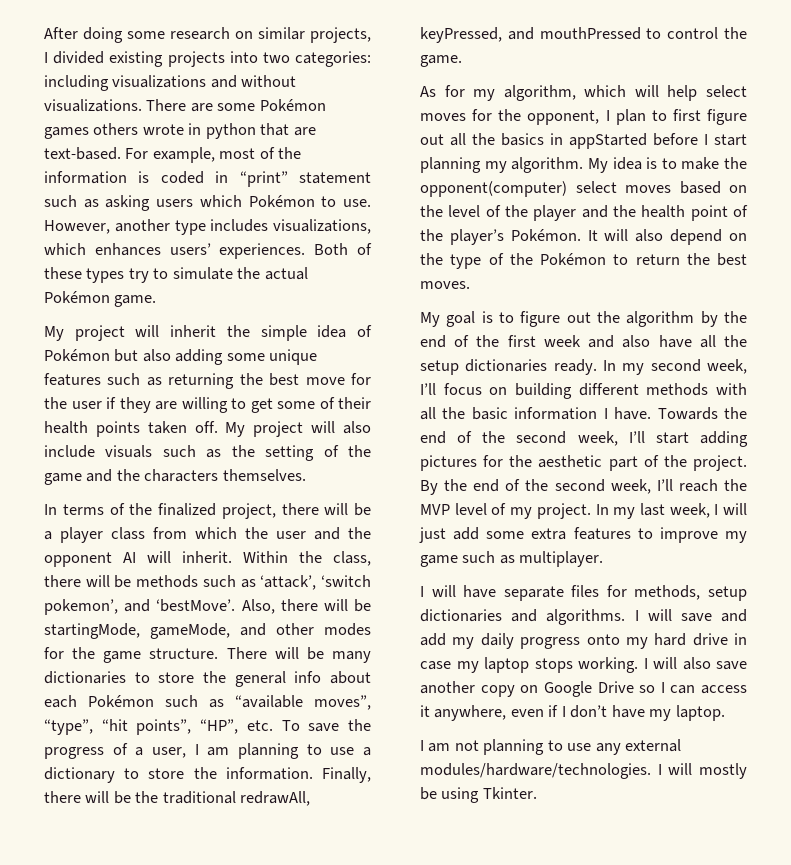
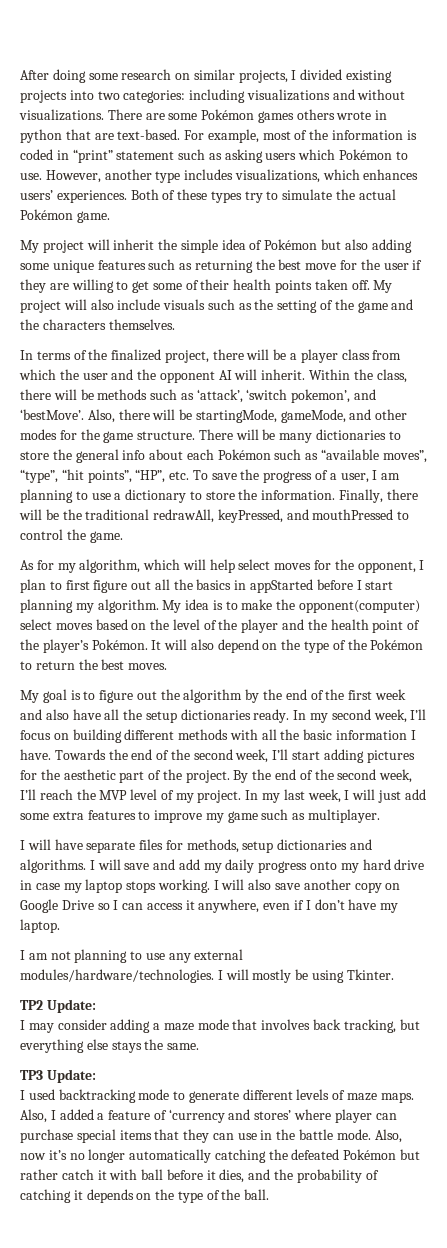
(537, 793) none -> [20,999,96,1013] [20,1019,420,1033] [20,1039,200,1053] [20,1069,96,1083] [20,1089,414,1103] [20,1109,397,1123] [20,1129,402,1143] [20,1149,421,1163] [20,1169,379,1183] [20,1189,270,1203] // TP2 Update: // I may consider adding a maze mode that involves back tracking, but everything else stays the same. // TP3 Update: // I used backtracking mode to generate different levels of maze maps. Also, I added a feature of ‘currency and stores’ where player can purchase special items that they can use in the battle mode. Also, now it’s no longer automatically catching the defeated Pokémon but rather catch it with ball before it dies, and the probability of catching it depends on the type of the ball.

